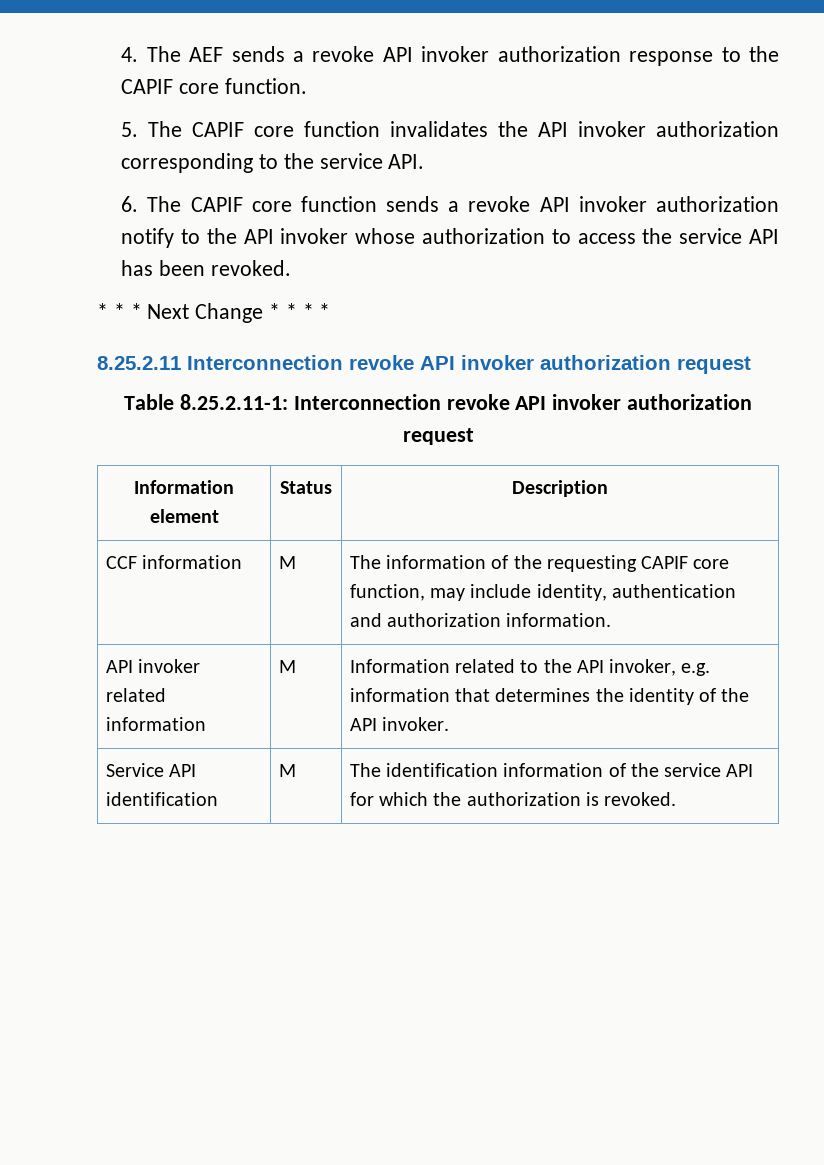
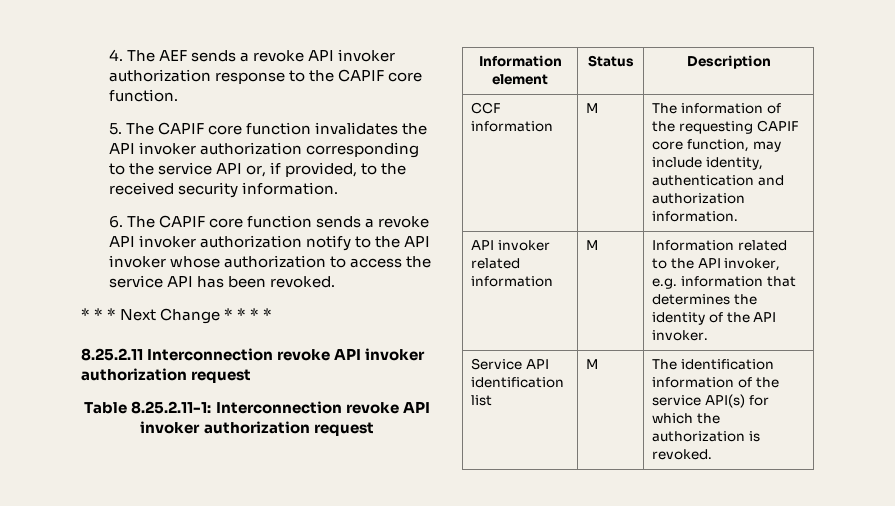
[388,154,425,169] API. -> [216,162,407,177] [109,182,339,198] API or, if provided, to the received security information.
(218, 799) none -> [471,395,493,406] list
[726,764,754,777] API -> [704,394,745,408] API(s)

